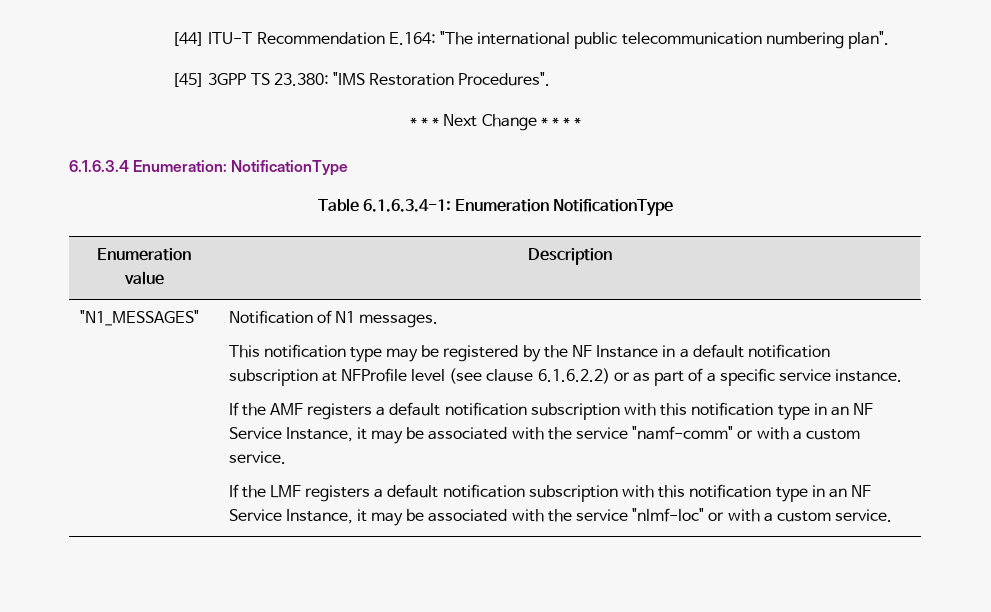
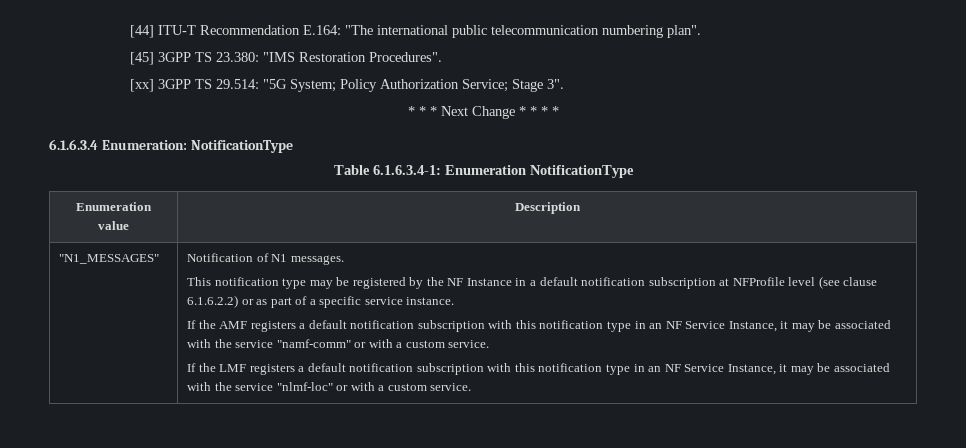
(551, 79) none -> [129,79,564,92] // [xx] 3GPP TS 29.514: "5G System; Policy Authorization Service; Stage 3".

